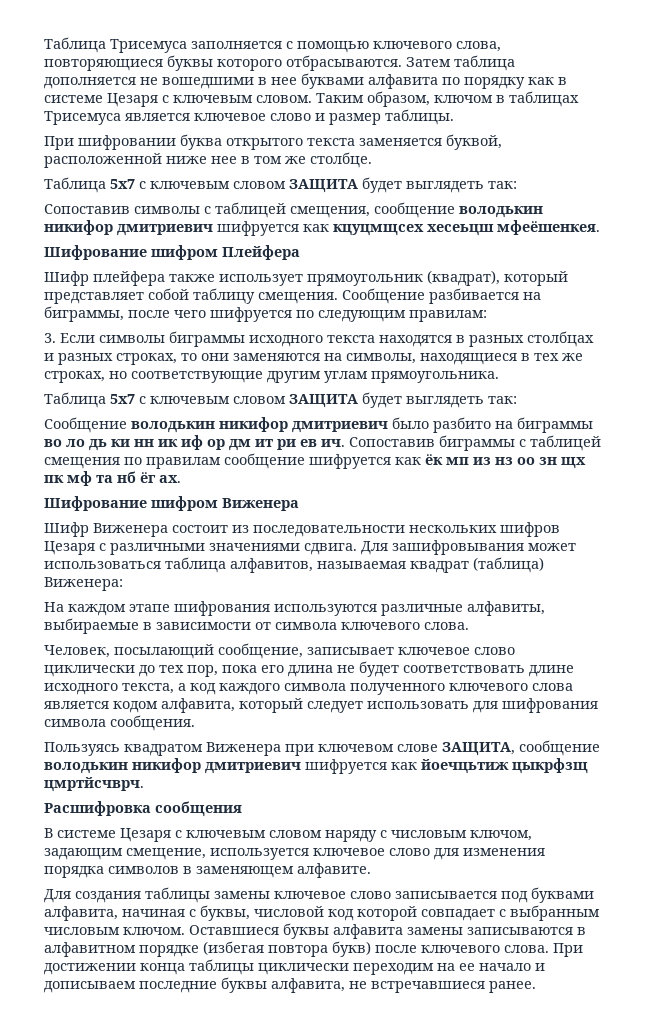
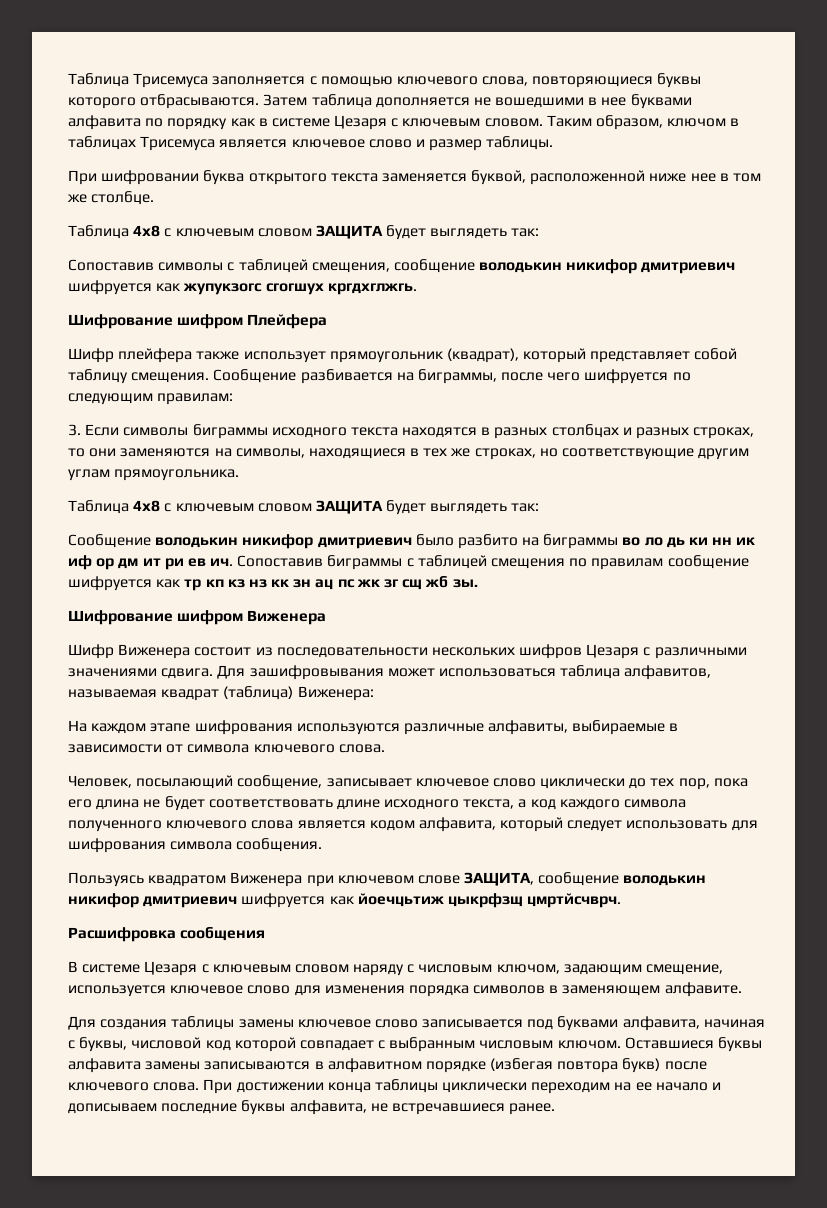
[110,179,135,189] 5x7 -> [133,225,161,237] 4x8
[333,220,600,236] кцуцмщсех хесеьцш мфеёшенкея. -> [183,283,417,295] жупукзогс сгогшух кргдхглжгь.
[110,394,135,404] 5x7 -> [133,500,161,512] 4x8
[425,454,586,469] [44,471,181,486] ёк мп из нз оо зн щх пк мф та нб ёг ах. -> [184,576,478,591] тр кп кз нз кк зн ац пс жк зг сщ жб зы.

